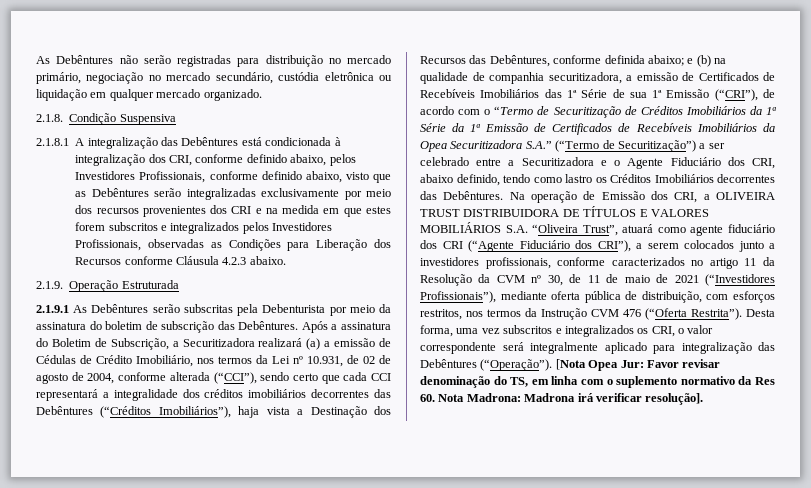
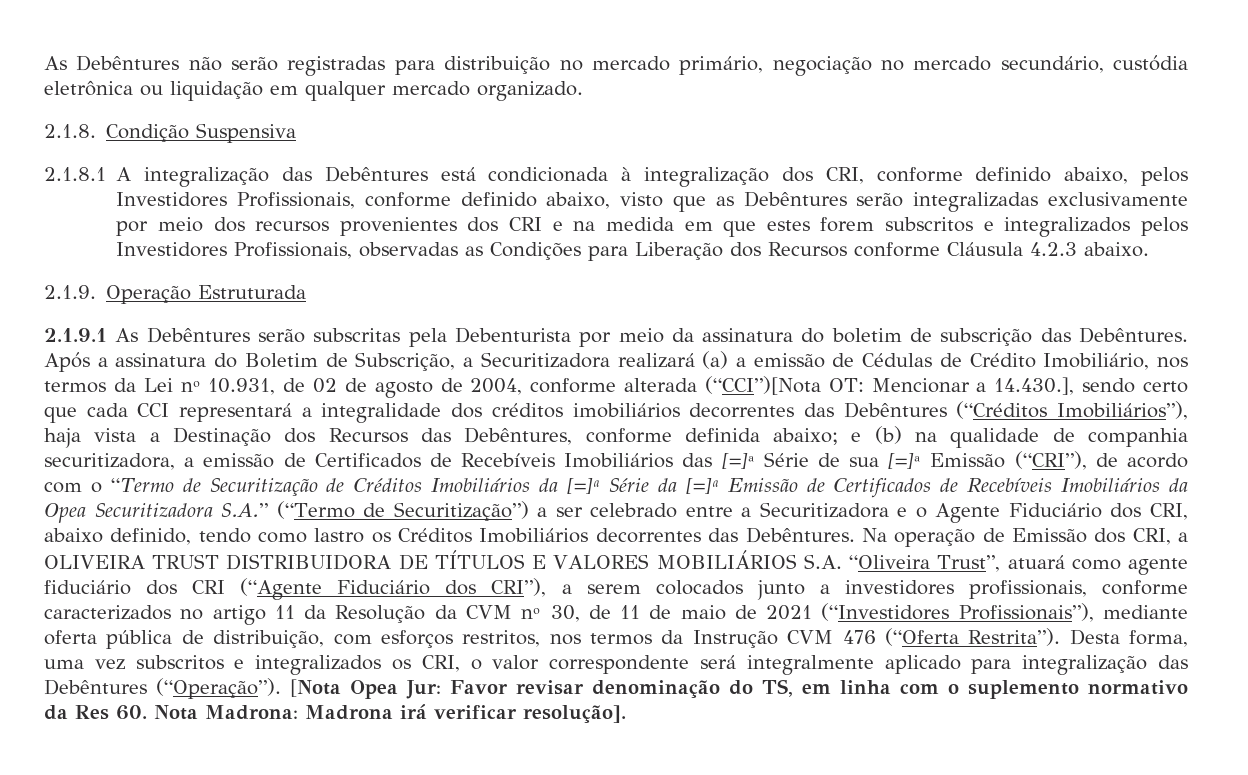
[213,372,257,384] (“CCI”), -> [704,376,1075,395] (“CCI”)[Nota OT: Mencionar a 14.430.],
[566,90,577,98] 1ª -> [721,452,755,469] [=]ª
[652,90,663,98] 1ª -> [888,452,922,469] [=]ª
[766,107,776,115] 1ª -> [567,477,601,494] [=]ª
[470,124,481,132] 1ª -> [685,477,719,494] [=]ª

